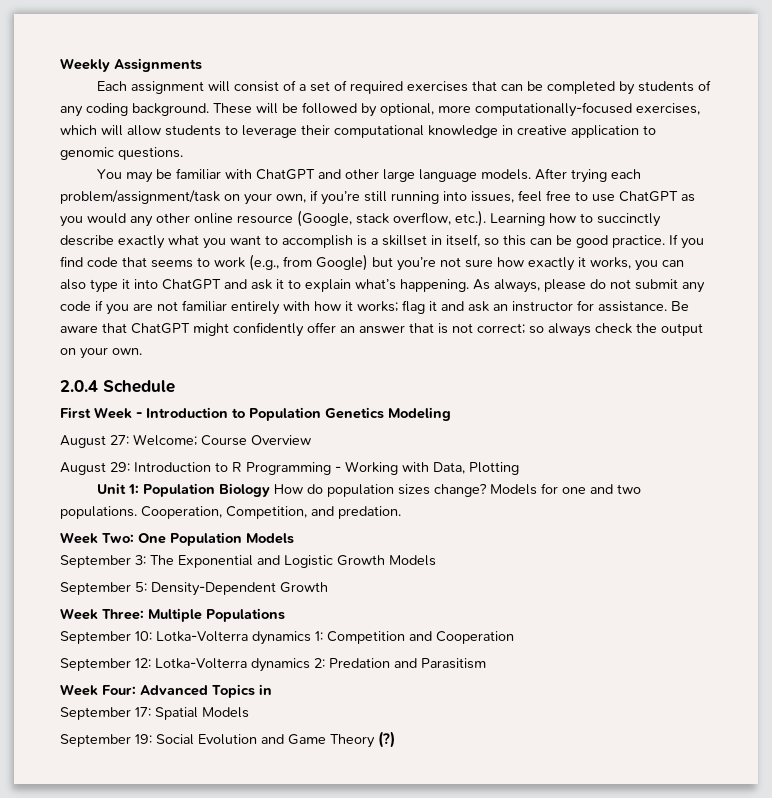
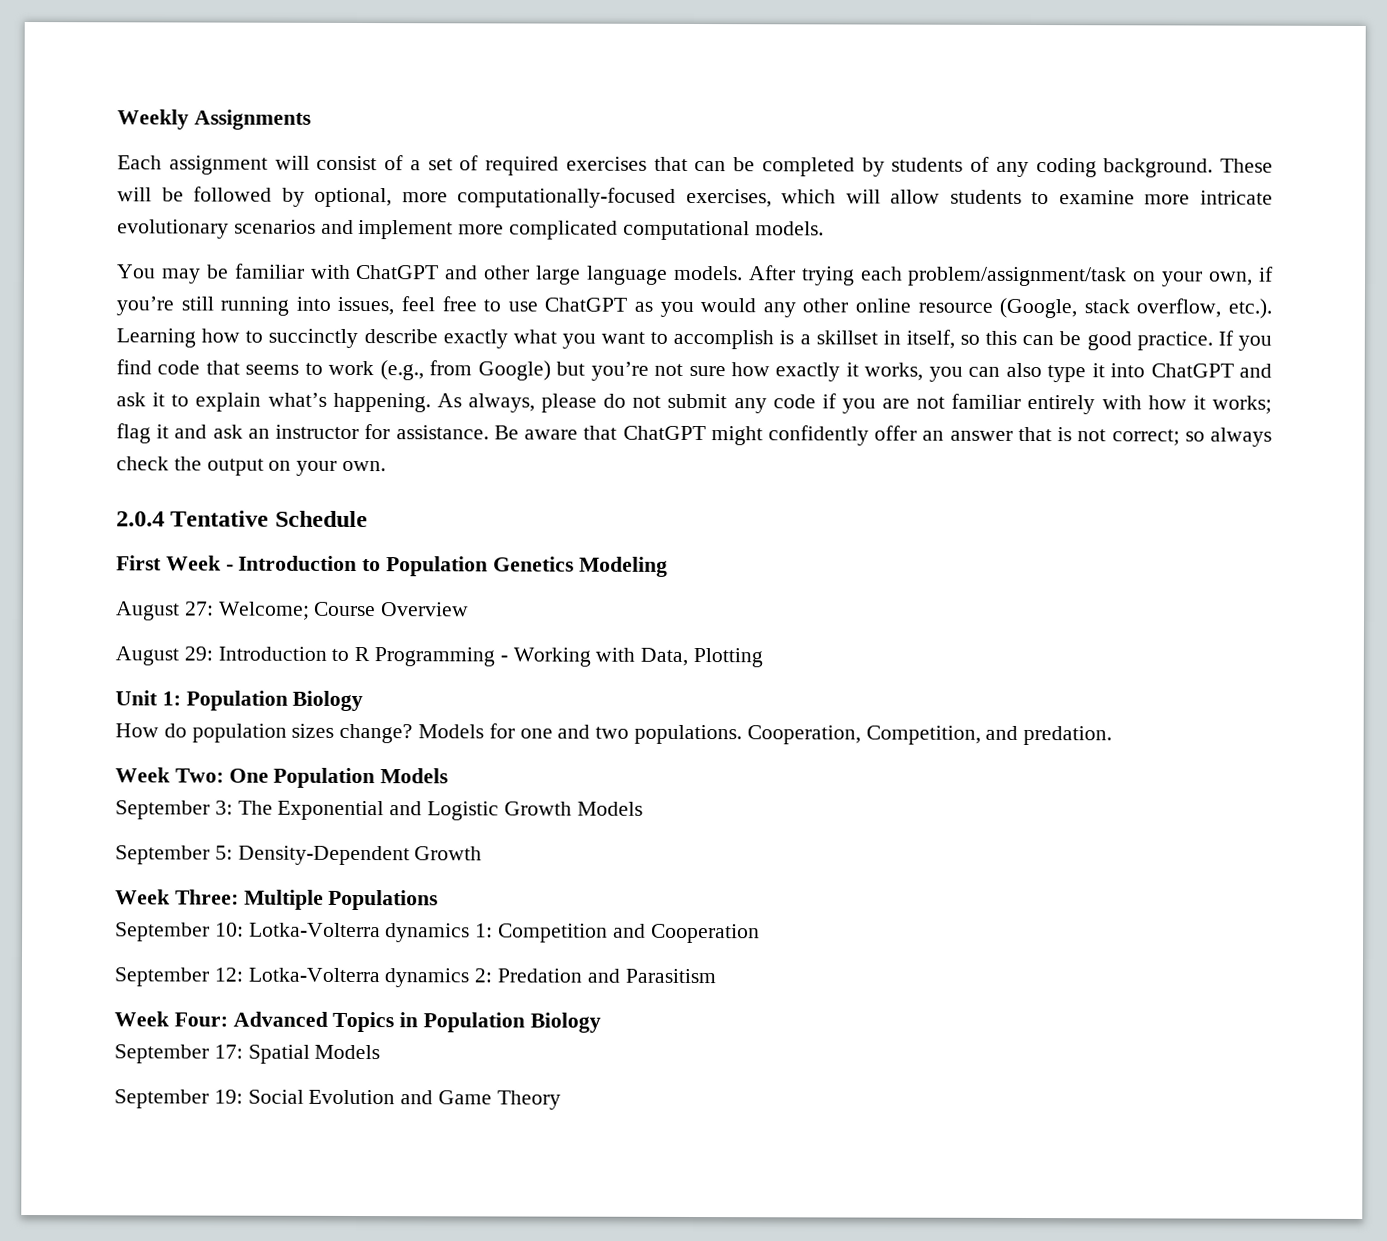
[242,125,656,138] [60,147,183,160] leverage their computational knowledge in creative application to genomic questions. -> [1058,190,1273,205] [117,219,824,241] examine more intricate evolutionary scenarios and implement more complicated computational models.
(98, 386) none -> [170,510,270,527] Tentative
(271, 490) none -> (364, 701) //
(272, 689) none -> [423,1012,601,1033] Population Biology
[378,731,395,748] (?) -> (561, 1100) none

